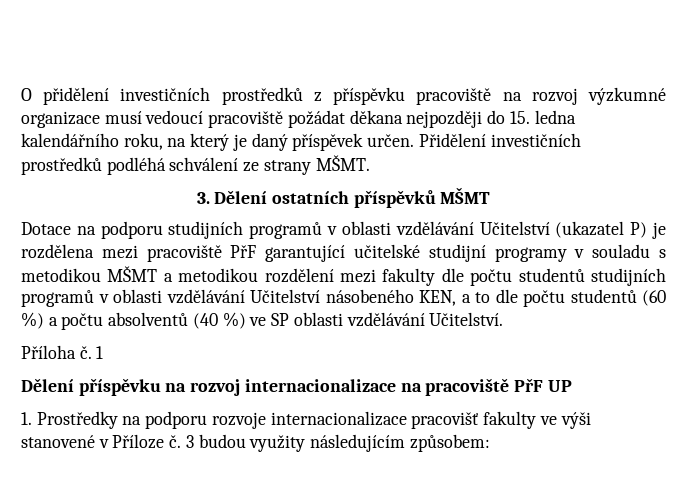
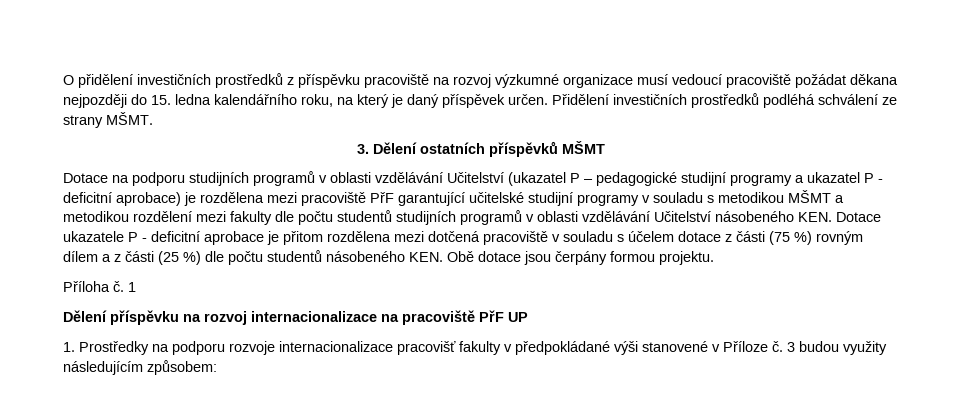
[630,222,648,238] P) -> [570,172,883,186] [63,192,181,206] P – pedagogické studijní programy a ukazatel P - deficitní aprobace)
[419,289,666,307] [21,312,504,330] KEN, a to dle počtu studentů (60 %) a počtu absolventů (40 %) ve SP oblasti vzdělávání Učitelství. -> [798,212,881,222] [63,231,863,245] [63,250,714,265] KEN. Dotace ukazatele P - deficitní aprobace je přitom rozdělena mezi dotčená pracoviště v souladu s účelem dotace z části (75 %) rovným dílem a z části (25 %) dle počtu studentů násobeného KEN. Obě dotace jsou čerpány formou projektu.
[539,416,557,425] ve -> [504,341,610,355] v předpokládané

